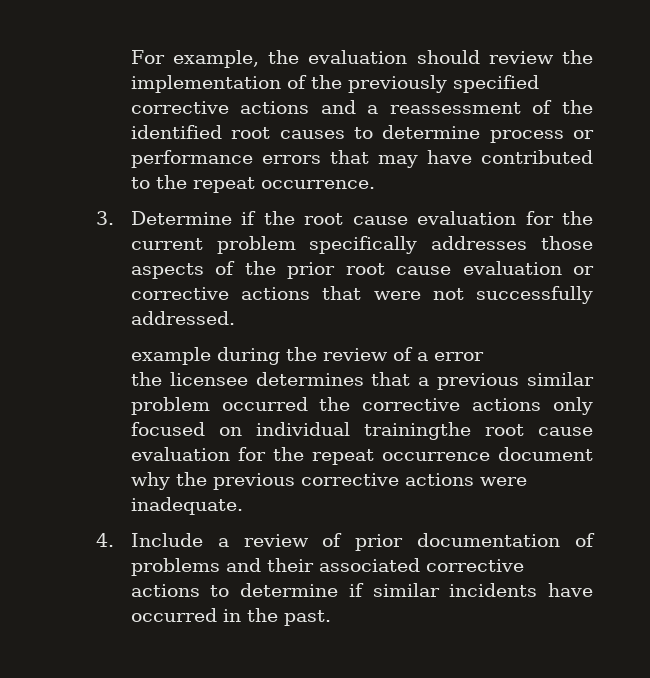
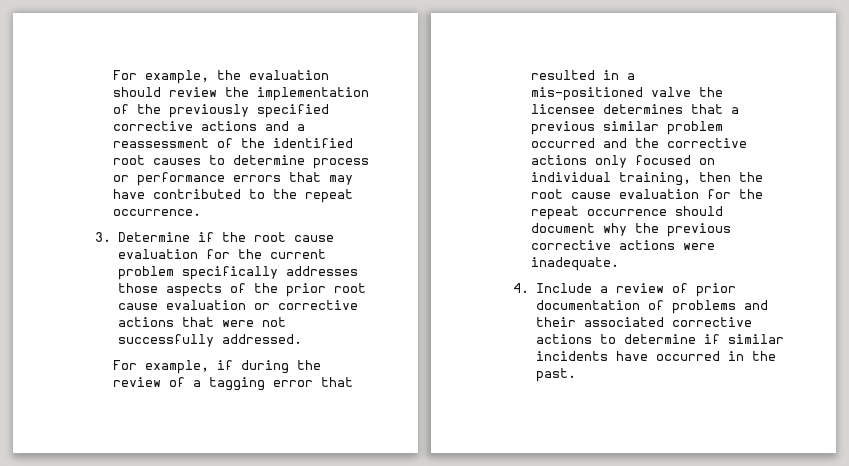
[130,347,211,365] example -> [113,360,234,374] For example, if
(428, 356) none -> [209,377,266,391] tagging
(484, 356) // -> [321,377,354,387] [531,70,636,80] [531,87,692,101] that resulted in a // mis-positioned valve
(308, 404) none -> [603,138,628,148] and
[363,422,471,440] trainingthe -> [619,172,764,186] training, then the
(490, 456) none -> [675,206,724,216] should

